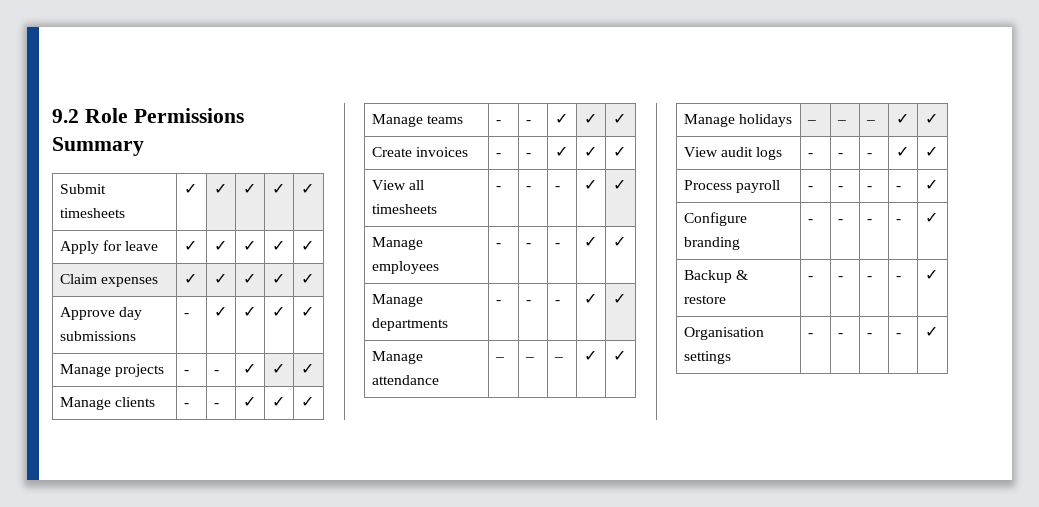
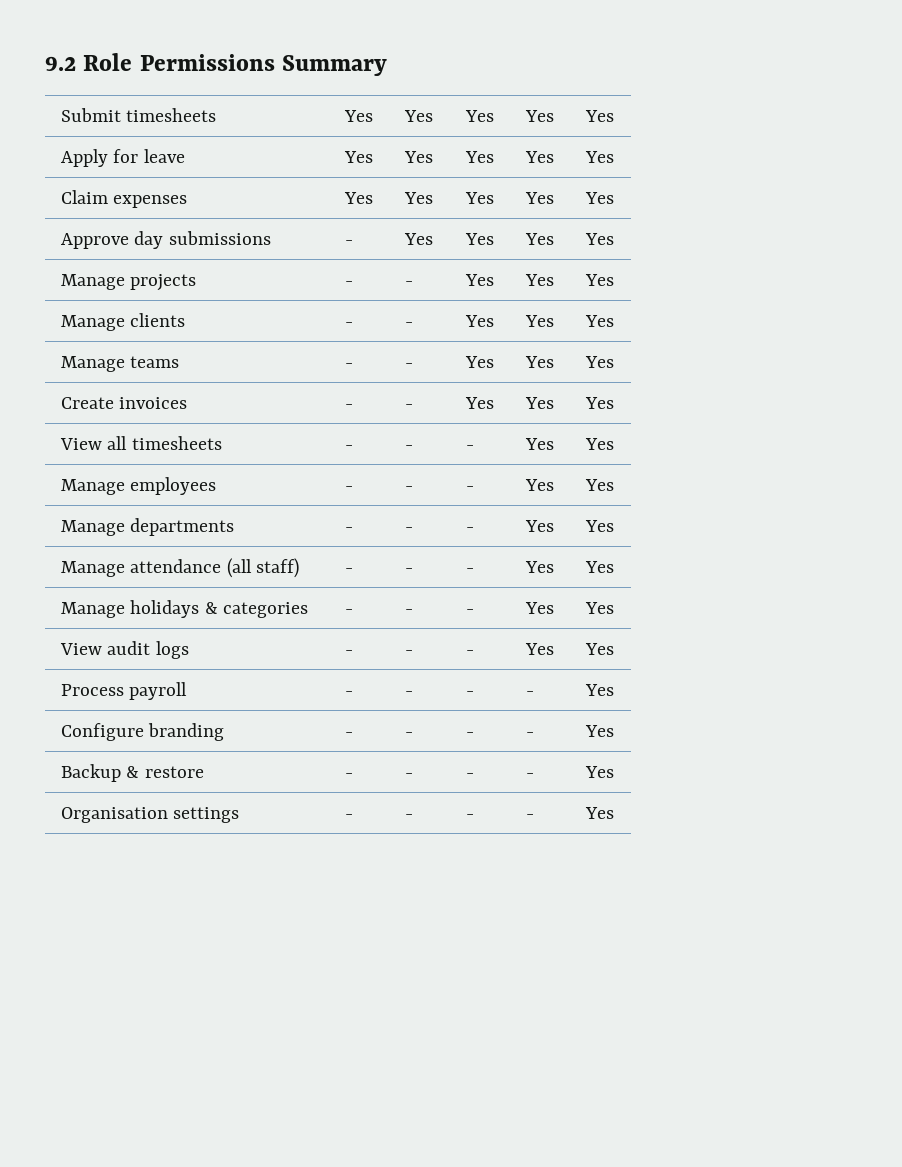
[183,183,197,194] [213,183,227,194] [242,183,256,194] [271,183,285,194] [300,183,314,194] [59,240,158,254] [183,240,197,251] [213,240,227,251] [242,240,256,251] [271,240,285,251] [300,240,314,251] [59,274,158,287] [183,273,197,284] [213,273,227,284] [242,273,256,284] [271,273,285,284] [300,273,314,284] ✓ | ✓ | ✓ | ✓ | ✓ // Apply for leave | ✓ | ✓ | ✓ | ✓ | ✓ // Claim expenses | ✓ | ✓ | ✓ | ✓ | ✓ -> [343,110,373,122] [403,110,433,122] [464,110,494,122] [524,110,554,122] [584,110,614,122] [60,149,185,167] [343,151,373,163] [403,151,433,163] [464,151,494,163] [524,151,554,163] [584,151,614,163] [60,190,188,208] [343,192,373,204] [403,192,433,204] [464,192,494,204] [524,192,554,204] [584,192,614,204] Yes | Yes | Yes | Yes | Yes // Apply for leave | Yes | Yes | Yes | Yes | Yes // Claim expenses | Yes | Yes | Yes | Yes | Yes
[213,306,227,317] [242,306,256,317] [271,306,285,317] [300,306,314,317] ✓ | ✓ | ✓ | ✓ -> [403,233,433,245] [464,233,494,245] [524,233,554,245] [584,233,614,245] Yes | Yes | Yes | Yes
[242,363,256,374] [271,363,285,374] [300,363,314,374] ✓ | ✓ | ✓ -> [464,274,494,286] [524,274,554,286] [584,274,614,286] Yes | Yes | Yes
[242,396,256,407] [271,396,285,407] [300,396,314,407] ✓ | ✓ | ✓ -> [464,315,494,327] [524,315,554,327] [584,315,614,327] Yes | Yes | Yes
[554,113,568,124] [583,113,597,124] [612,113,626,124] ✓ | ✓ | ✓ -> [464,356,494,368] [524,356,554,368] [584,356,614,368] Yes | Yes | Yes
[554,146,568,157] [583,146,597,157] [612,146,626,157] ✓ | ✓ | ✓ -> [464,397,494,409] [524,397,554,409] [584,397,614,409] Yes | Yes | Yes
[583,179,597,190] [612,179,626,190] ✓ | ✓ -> [524,438,554,450] [584,438,614,450] Yes | Yes
[583,236,597,247] [612,236,626,247] ✓ | ✓ -> [524,479,554,491] [584,479,614,491] Yes | Yes
[583,293,597,304] [612,293,626,304] ✓ | ✓ -> [524,520,554,532] [584,520,614,532] Yes | Yes
[494,357,504,361] [524,357,534,361] [553,357,563,361] [583,350,597,361] [612,350,626,361] | – | – | – | ✓ | ✓ -> [226,558,300,578] [344,568,353,573] [404,568,413,573] [465,568,474,573] [524,561,554,573] [584,561,614,573] (all staff) | - | - | - | Yes | Yes
[806,120,816,124] [836,120,846,124] [865,120,875,124] [895,113,909,124] [924,113,938,124] | – | – | – | ✓ | ✓ -> [204,602,309,618] [344,609,353,614] [404,609,413,614] [465,609,474,614] [524,602,554,614] [584,602,614,614] & categories | - | - | - | Yes | Yes
[895,146,909,157] [924,146,938,157] ✓ | ✓ -> [524,643,554,655] [584,643,614,655] Yes | Yes
[924,179,938,190] ✓ -> [584,684,614,696] Yes
[924,212,938,223] ✓ -> [584,725,614,737] Yes
[924,269,938,280] ✓ -> [584,766,614,778] Yes
[924,326,938,337] ✓ -> [584,807,614,819] Yes

